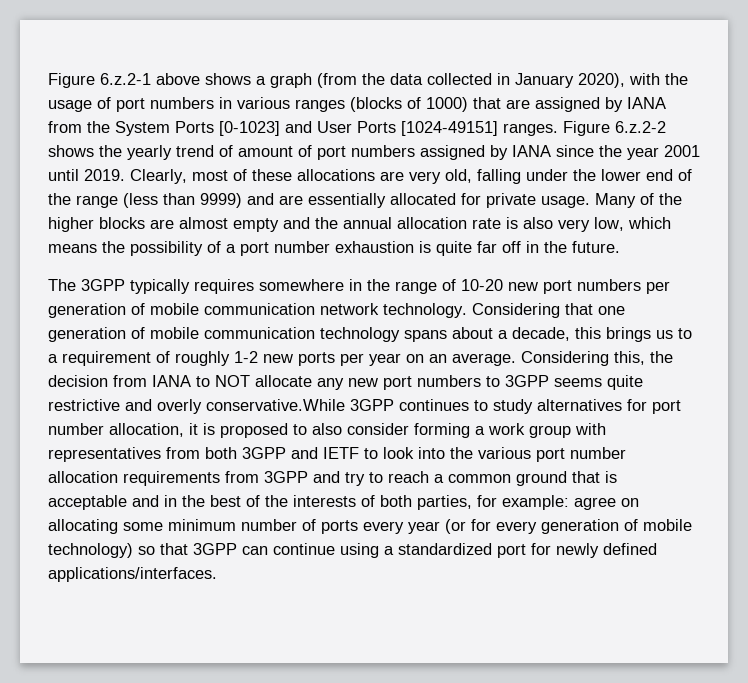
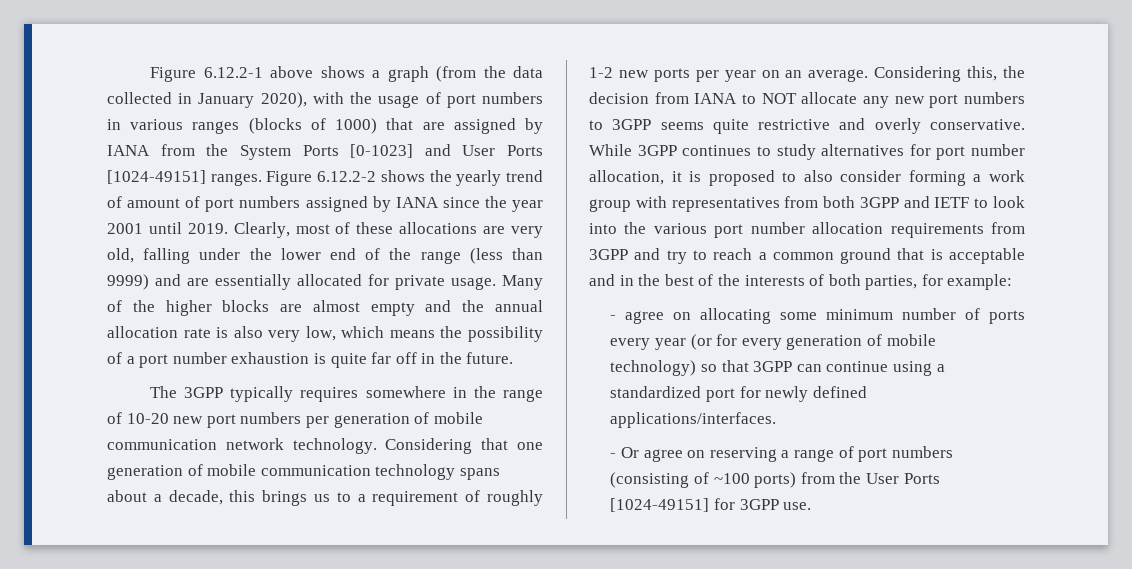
[48,73,151,88] Figure 6.z.2-1 -> [150,67,263,82] Figure 6.12.2-1
[615,121,666,133] 6.z.2-2 -> [317,171,377,182] 6.12.2-2
[206,399,345,411] conservative.While -> [930,119,1025,130] [589,144,632,156] conservative. While
(569, 502) none -> [610,315,617,320] // -
(217, 574) none -> [610,446,953,462] [610,472,940,488] [610,498,812,512] // - Or agree on reserving a range of port numbers (consisting of ~100 ports) from the User Ports [1024-49151] for 3GPP use.

